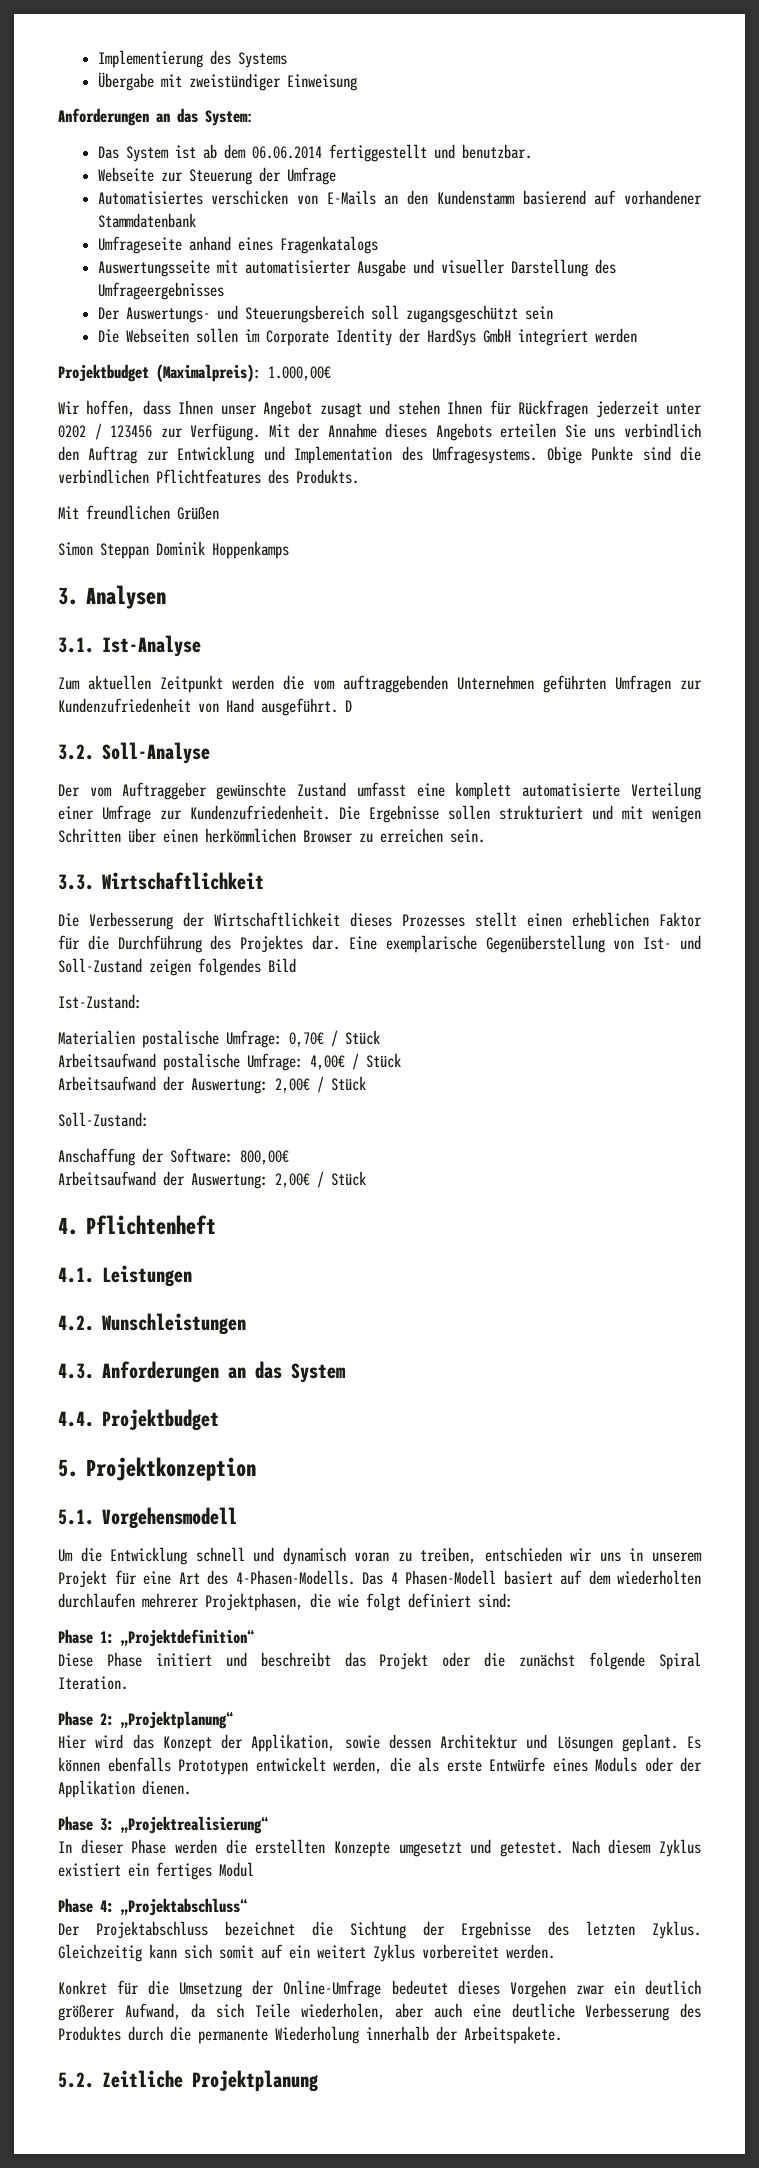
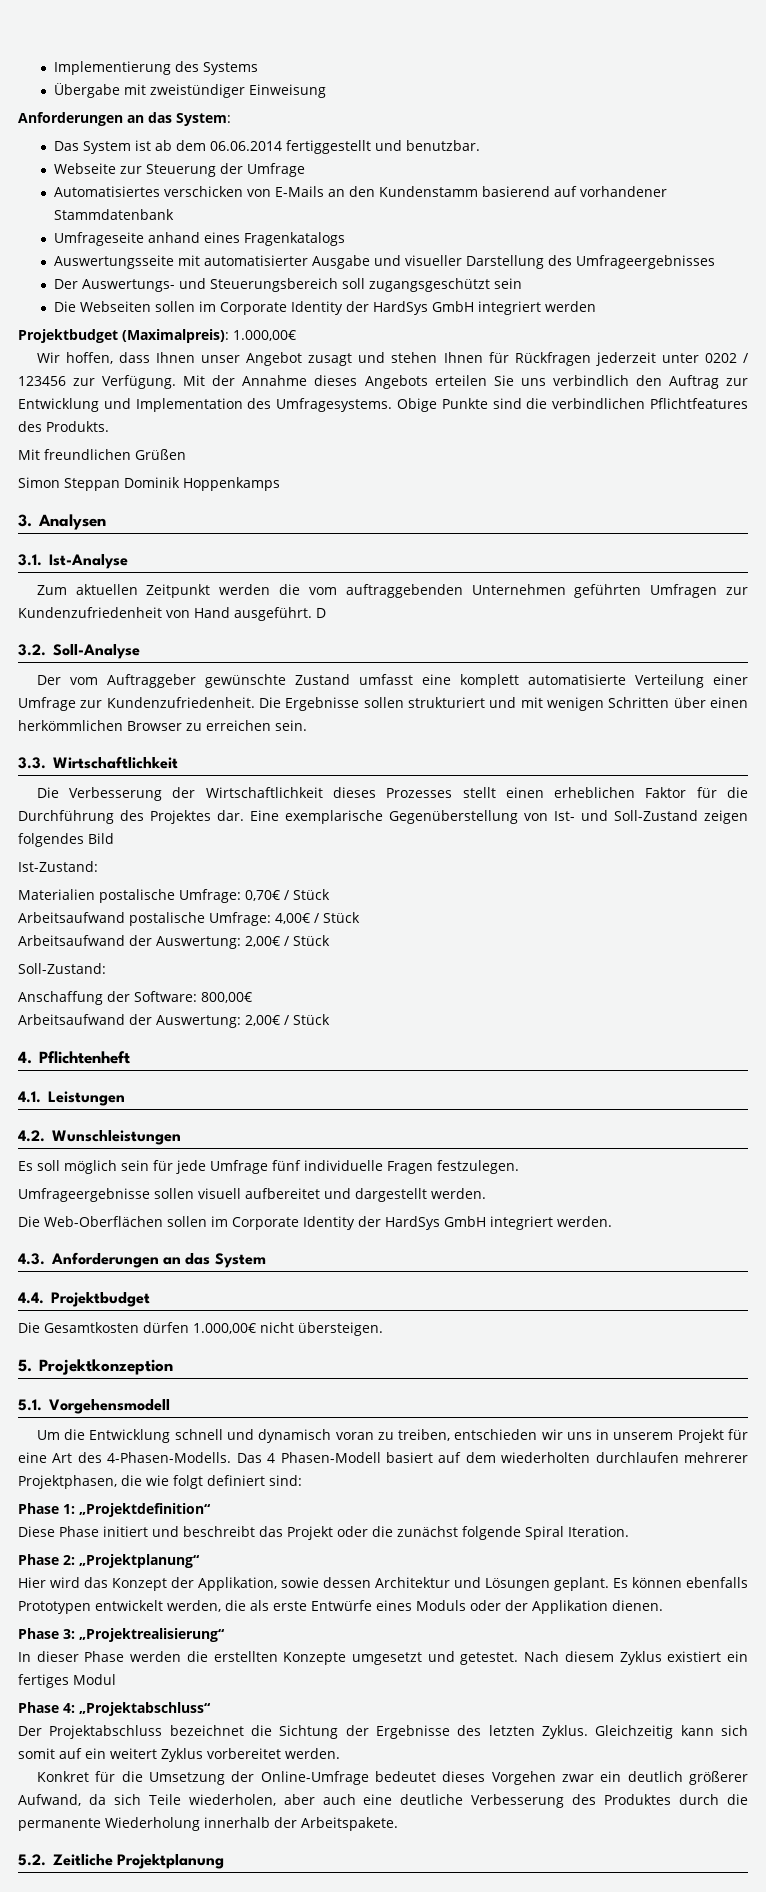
(247, 1324) none -> [18,1160,519,1174] [18,1188,486,1202] [18,1216,612,1230] // Es soll möglich sein für jede Umfrage fünf individuelle Fragen festzulegen. // Umfrageergebnisse sollen visuell aufbereitet und dargestellt werden. // Die Web-Oberflächen sollen im Corporate Identity der HardSys GmbH integriert werden.
(220, 1420) none -> [18,1322,383,1336] // Die Gesamtkosten dürfen 1.000,00€ nicht übersteigen.

